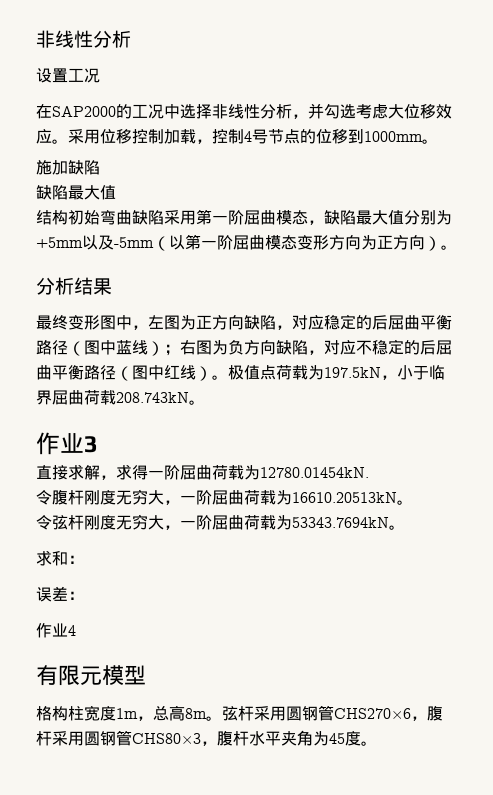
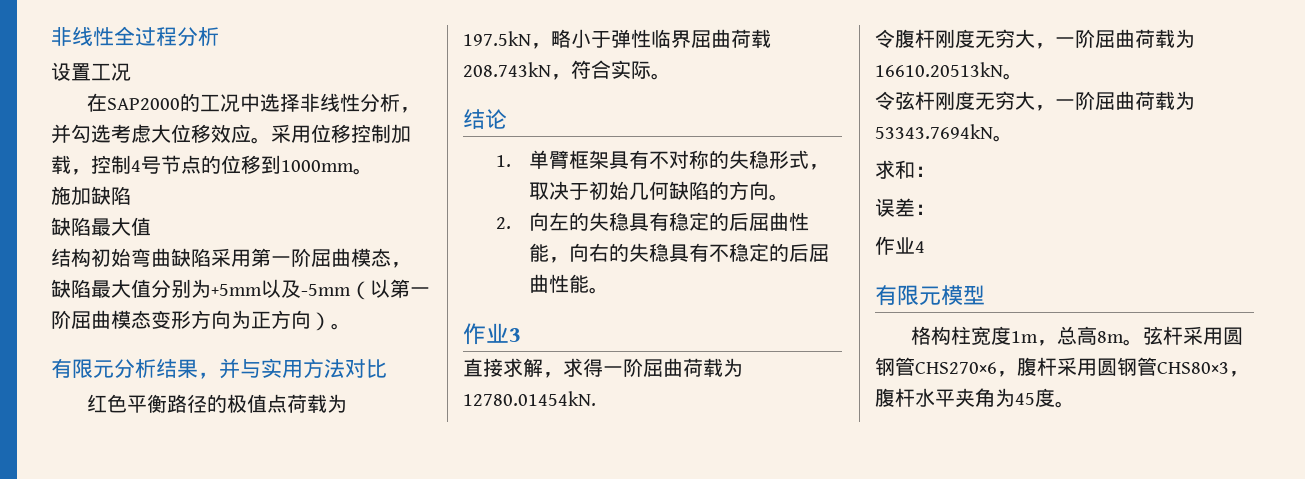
[36,30,93,48] 非线性 -> [51,26,177,46] 非线性全过程
(457, 247) none -> [51,358,114,378] 有限元
[36,314,452,330] [36,339,452,356] [36,365,228,381] // 最终变形图中，左图为正方向缺陷，对应稳定的后屈曲平衡路径（图中蓝线）；右图为负方向缺陷，对应不稳定的后屈曲平衡路径（图中红线）。 -> [198,358,387,379] [87,394,228,413] ，并与实用方法对比 // 红色平衡路径的
[397,365,429,380] 小于 -> [551,29,651,48] 略小于弹性
(189, 397) none -> [551,60,671,80] [463,109,507,129] [496,150,830,170] [529,181,790,201] [496,212,810,231] [529,243,830,263] [529,274,590,293] ，符合实际。 // 结论 // 1.单臂框架具有不对称的失稳形式，取决于初始几何缺陷的方向。 // 2.向左的失稳具有稳定的后屈曲性能，向右的失稳具有不稳定的后屈曲性能

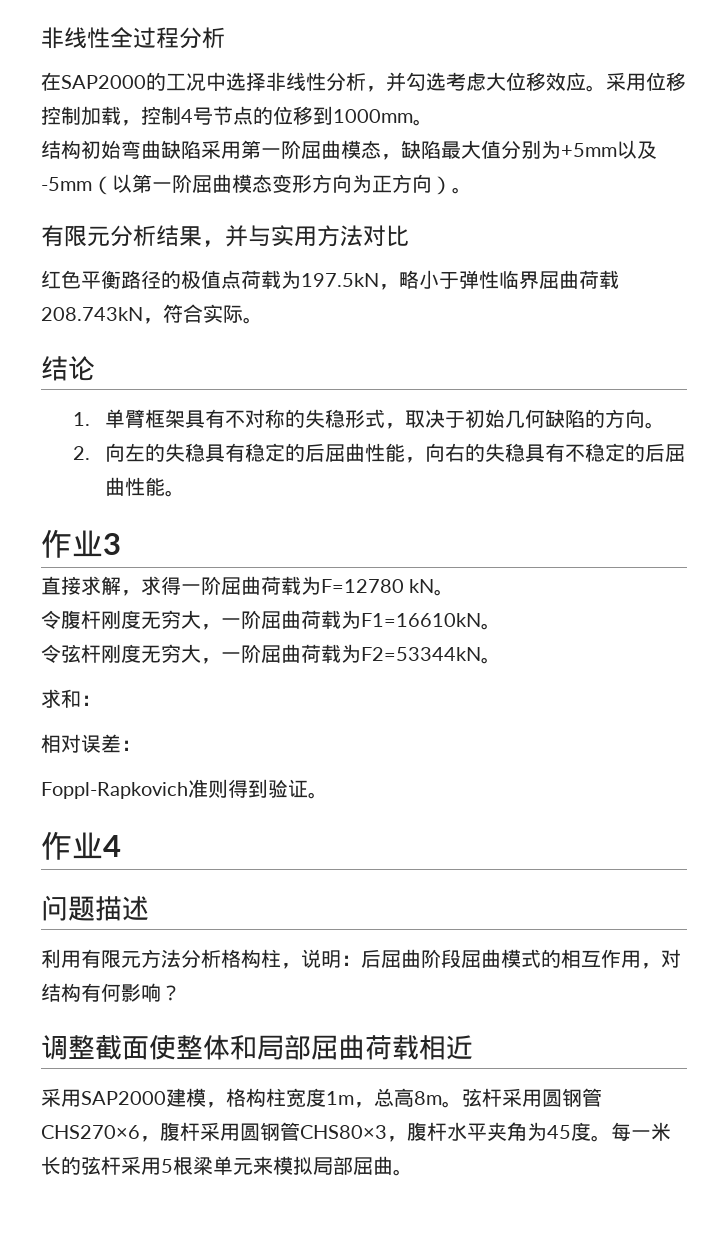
[51,62,131,81] // 设置工况 -> (225, 38) none
[51,186,131,206] [51,217,151,236] // 施加缺陷 // 缺陷最大值 -> (433, 122) none
[463,391,596,406] 12780.01454kN. -> [321,579,455,596] F=12780 kN。
[875,62,1003,77] 16610.20513kN -> [361,613,481,627] F1=16610kN
[875,124,993,139] 53343.7694kN -> [361,647,481,661] F2=53344kN
(935, 171) none -> [41,734,81,753] 相对
[875,236,925,255] [875,285,985,306] 作业4 // 有限元模型 // -> [41,779,328,799] [41,831,121,860] [41,895,149,921] [41,949,681,969] [41,983,181,1002] [41,1035,473,1060] [41,1088,226,1108] Foppl-Rapkovich准则得到验证。 // 作业4 // 问题描述 // 利用有限元方法分析格构柱，说明：后屈曲阶段屈曲模式的相互作用，对结构有何影响？ // 调整截面使整体和局部屈曲荷载相近 // 采用SAP2000建模，
(1075, 404) none -> [611,1122,671,1141] [41,1156,413,1176] 每一米长的弦杆采用5根梁单元来模拟局部屈曲。

